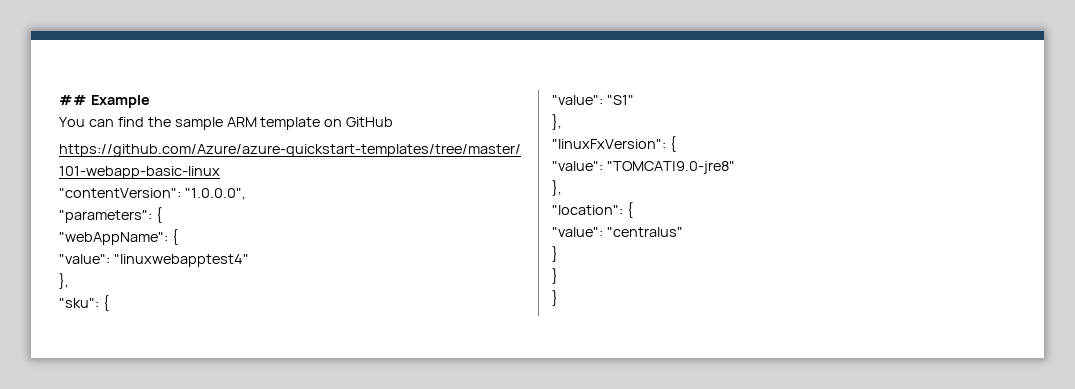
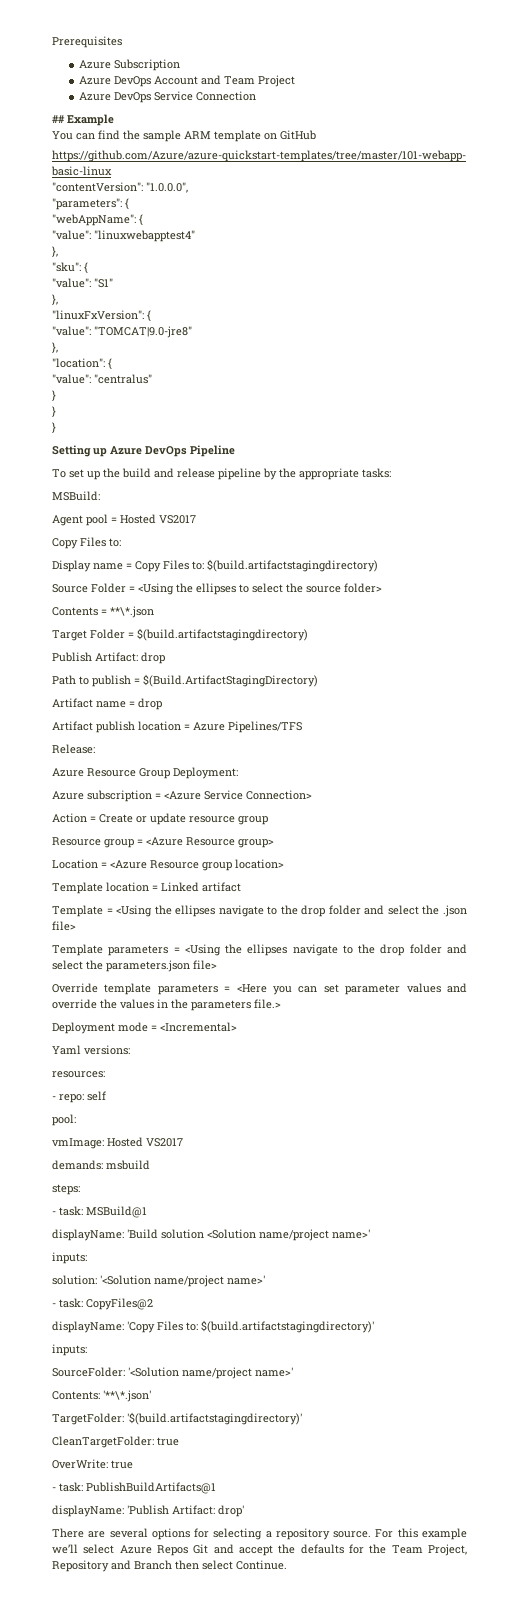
(59, 100) none -> [52,36,122,48] [78,59,180,71] [78,75,295,87] [78,91,256,103] Prerequisites // Azure Subscription // Azure DevOps Account and Team Project // Azure DevOps Service Connection //
(558, 298) none -> [52,445,235,457] [52,468,391,480] [52,491,100,501] [52,514,196,526] [52,537,121,549] [52,559,378,572] [52,583,382,595] [52,606,154,618] [52,628,308,641] [52,652,165,664] [52,674,318,687] [52,698,162,710] [52,721,302,733] [52,744,95,754] [52,767,238,779] [52,790,312,802] [52,813,268,825] [52,837,274,848] [52,859,284,871] [52,882,241,894] [52,905,468,917] [52,921,76,931] [52,944,467,956] [52,960,217,972] [52,983,467,995] [52,999,281,1011] [52,1022,237,1034] [52,1045,130,1055] [52,1071,105,1078] [52,1091,106,1103] [52,1114,76,1126] [52,1137,183,1149] [52,1160,150,1170] [52,1184,80,1195] [52,1206,147,1218] [52,1229,370,1241] [52,1252,87,1264] [52,1275,265,1287] [52,1298,153,1310] [52,1320,374,1333] [52,1344,87,1356] [52,1367,293,1379] [52,1390,151,1402] [52,1412,302,1425] [52,1436,179,1448] [52,1459,133,1469] [52,1482,216,1494] [52,1505,244,1517] [52,1528,467,1540] [52,1544,467,1556] [52,1560,287,1572] // Setting up Azure DevOps Pipeline // To set up the build and release pipeline by the appropriate tasks: // MSBuild: // Agent pool = Hosted VS2017 // Copy Files to: // Display name = Copy Files to: $(build.artifactstagingdirectory) // Source Folder = <Using the ellipses to select the source folder> // Contents = **\*.json // Target Folder = $(build.artifactstagingdirectory) // Publish Artifact: drop // Path to publish = $(Build.ArtifactStagingDirectory) // Artifact name = drop // Artifact publish location = Azure Pipelines/TFS // Release: // Azure Resource Group Deployment: // Azure subscription = <Azure Service Connection> // Action = Create or update resource group // Resource group = <Azure Resource group> // Location = <Azure Resource group location> // Template location = Linked artifact // Template = <Using the ellipses navigate to the drop folder and select the .json file> // Template parameters = <Using the ellipses navigate to the drop folder and select the parameters.json file> // Override template parameters = <Here you can set parameter values and override the values in the parameters file.> // Deployment mode = <Incremental> // Yaml versions: // resources: // - repo: self // pool: // vmImage: Hosted VS2017 // demands: msbuild // steps: // - task: MSBuild@1 // displayName: 'Build solution <Solution name/project name>' // inputs: // solution: '<Solution name/project name>' // - task: CopyFiles@2 // displayName: 'Copy Files to: $(build.artifactstagingdirectory)' // inputs: // SourceFolder: '<Solution name/project name>' // Contents: '**\*.json' // TargetFolder: '$(build.artifactstagingdirectory)' // CleanTargetFolder: true // OverWrite: true // - task: PublishBuildArtifacts@1 // displayName: 'Publish Artifact: drop' // There are several options for selecting a repository source. For this example we’ll select Azure Repos Git and accept the defaults for the Team Project, Repository and Branch then select Continue.

